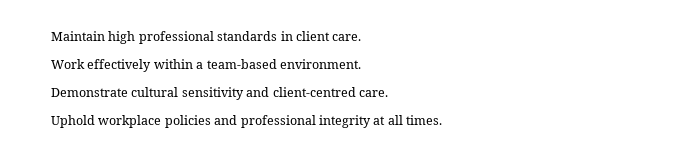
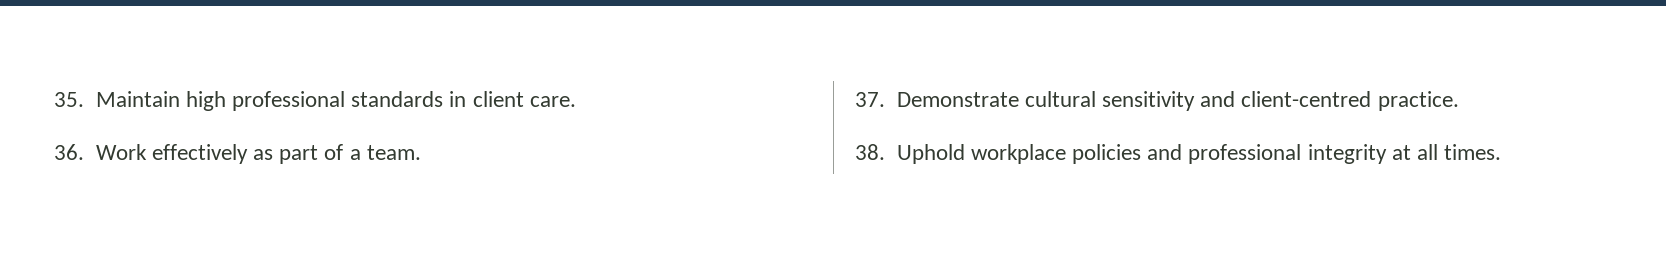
(51, 36) none -> [54,92,84,107] 35.
(362, 37) none -> [54,144,84,160] 36.
[153,59,361,69] within a team-based environment. // -> [252,144,421,164] [855,92,885,107] as part of a team. // 37.
[358,90,388,97] care. // -> [1377,91,1459,111] [855,144,885,160] practice. // 38.

